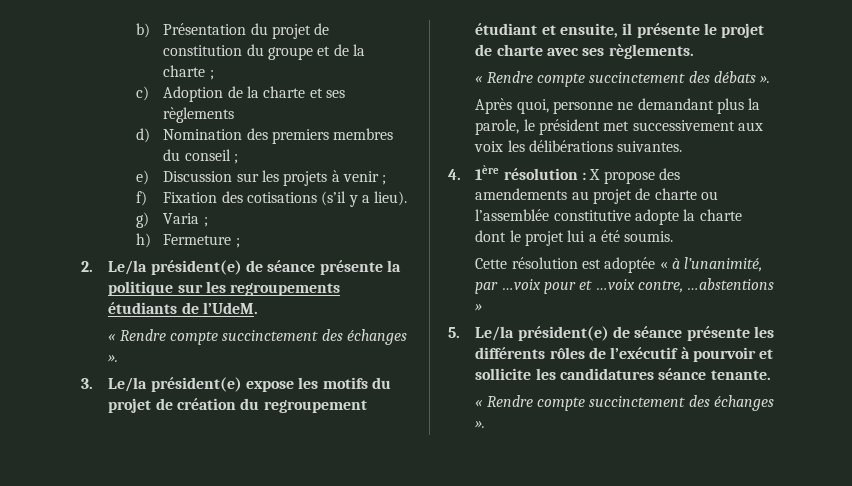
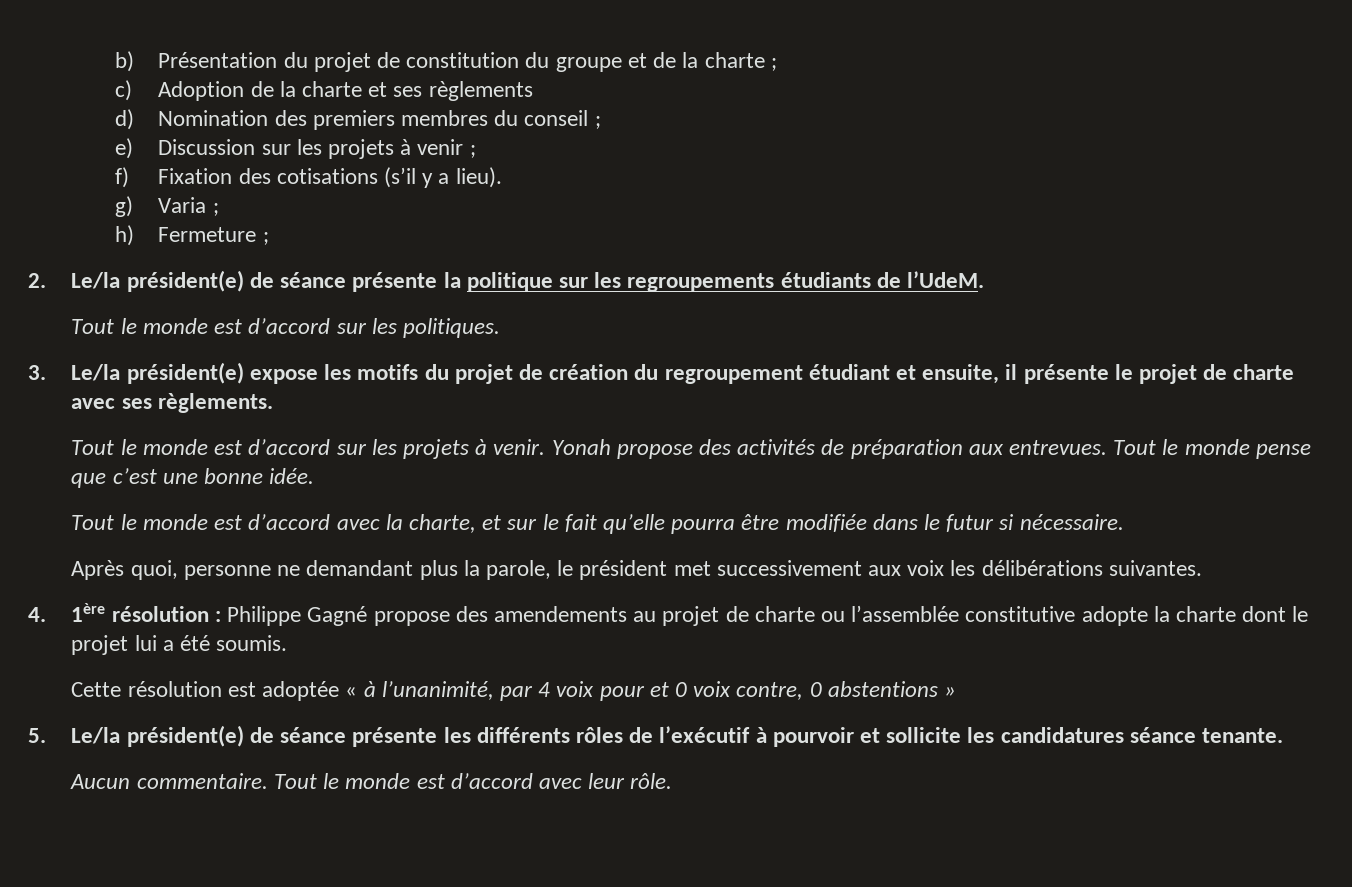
[108,329,408,345] [108,354,119,362] « Rendre compte succinctement des échanges ». -> [71,318,500,338] Tout le monde est d’accord sur les politiques.
[475,71,771,87] « Rendre compte succinctement des débats ». -> [71,439,1311,459] [71,468,315,488] [71,514,1124,534] Tout le monde est d’accord sur les projets à venir. Yonah propose des activités de préparation aux entrevues. Tout le monde pense que c’est une bonne idée. // Tout le monde est d’accord avec la charte, et sur le fait qu’elle pourra être modifiée dans le futur si nécessaire.
[589,169,601,180] X -> [227,606,368,626] Philippe Gagné
[501,278,775,294] …voix pour et …voix contre, …abstentions -> [538,681,938,701] 4 voix pour et 0 voix contre, 0 abstentions
[475,395,775,411] [475,420,486,428] « Rendre compte succinctement des échanges ». -> [70,773,673,789] Aucun commentaire. Tout le monde est d’accord avec leur rôle.

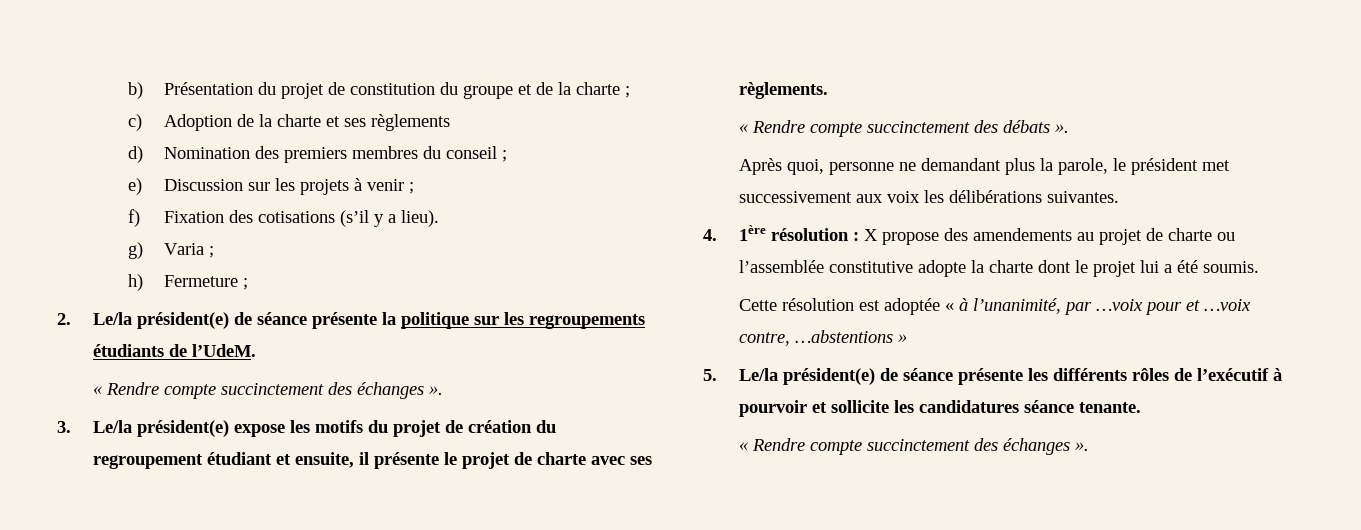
[71,318,500,338] Tout le monde est d’accord sur les politiques. -> [92,382,443,399] « Rendre compte succinctement des échanges ».
[71,439,1311,459] [71,468,315,488] [71,514,1124,534] Tout le monde est d’accord sur les projets à venir. Yonah propose des activités de préparation aux entrevues. Tout le monde pense que c’est une bonne idée. // Tout le monde est d’accord avec la charte, et sur le fait qu’elle pourra être modifiée dans le futur si nécessaire. -> [738,120,1069,137] « Rendre compte succinctement des débats ».
[227,606,368,626] Philippe Gagné -> [863,229,878,241] X
[538,681,938,701] 4 voix pour et 0 voix contre, 0 abstentions -> [1095,299,1251,315] [738,330,893,346] …voix pour et …voix contre, …abstentions
[70,773,673,789] Aucun commentaire. Tout le monde est d’accord avec leur rôle. -> [738,438,1089,455] « Rendre compte succinctement des échanges ».

